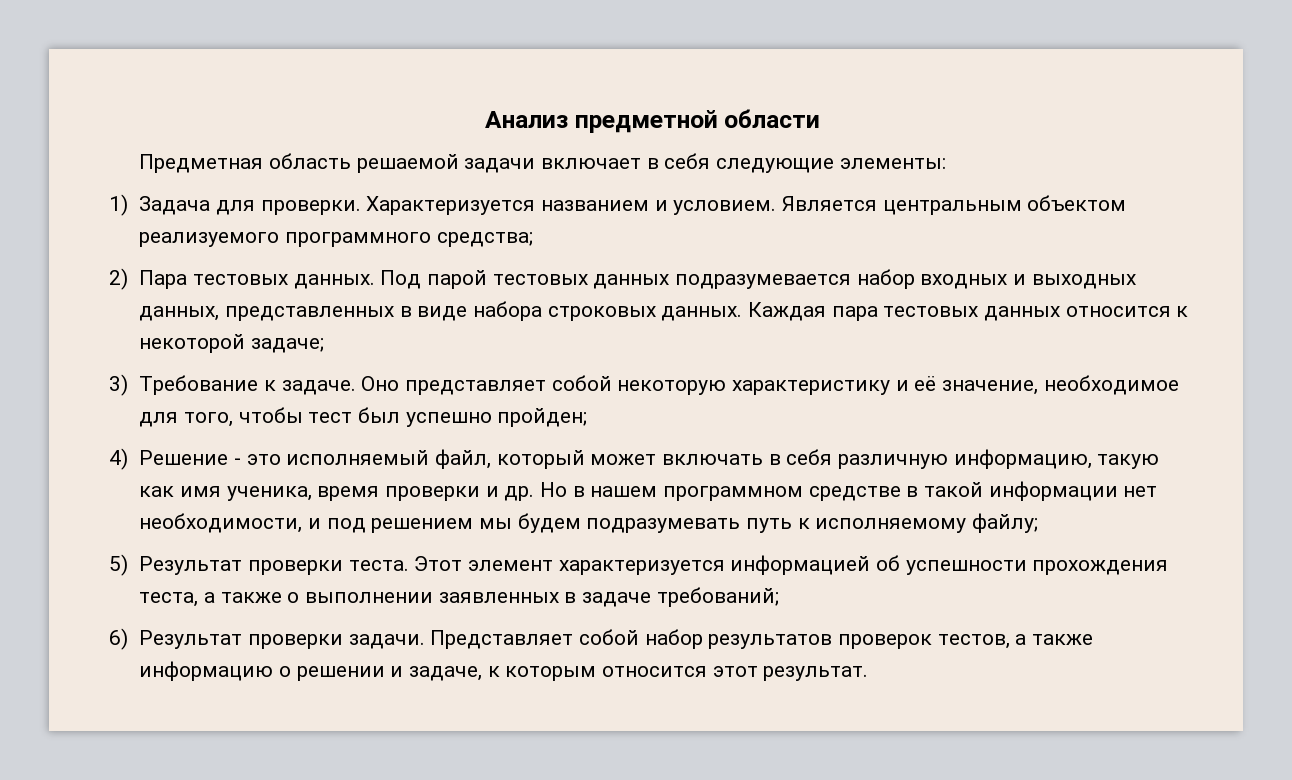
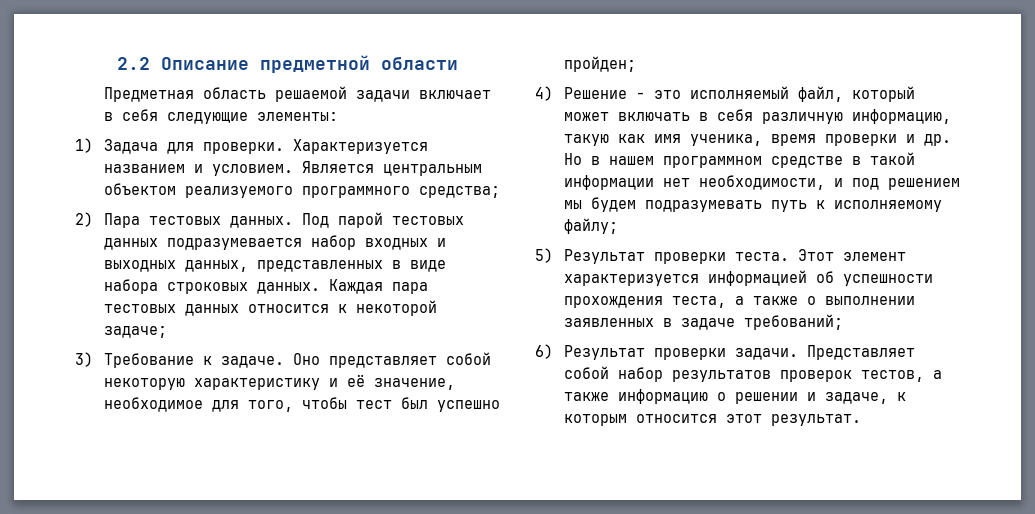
[484,111,568,128] Анализ -> [117,57,249,70] 2.2 Описание

